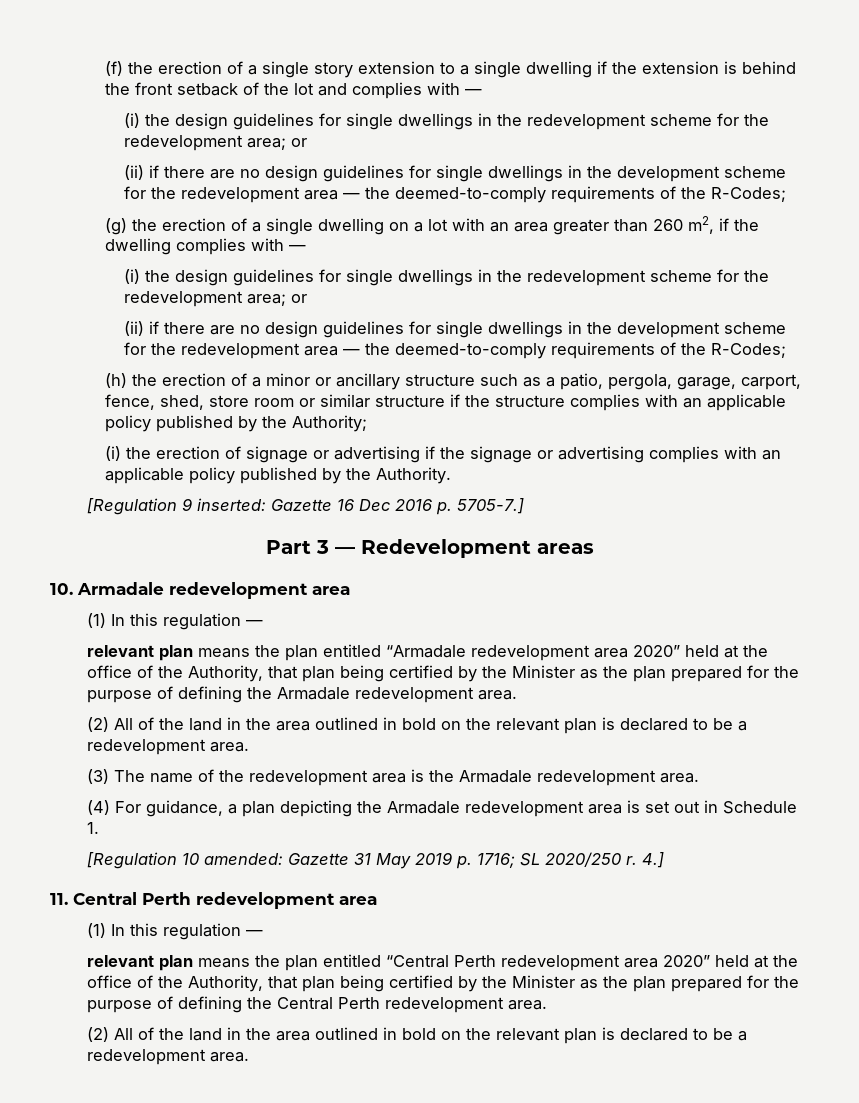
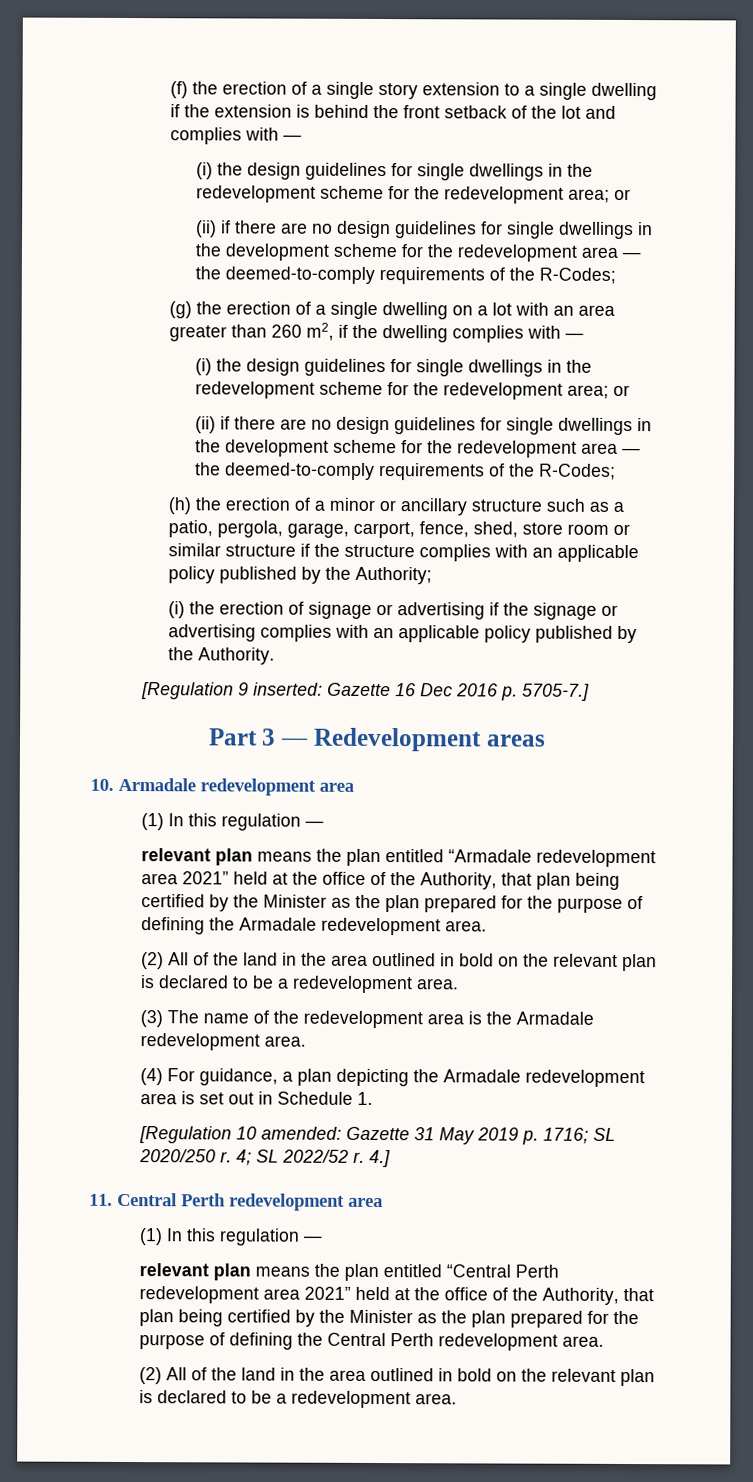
[632,645,680,657] 2020” -> [182,871,230,885] 2021”
(637, 860) none -> [236,1149,366,1166] 4; SL 2022/52 r.
[662,955,710,967] 2020” -> [304,1286,352,1300] 2021”

